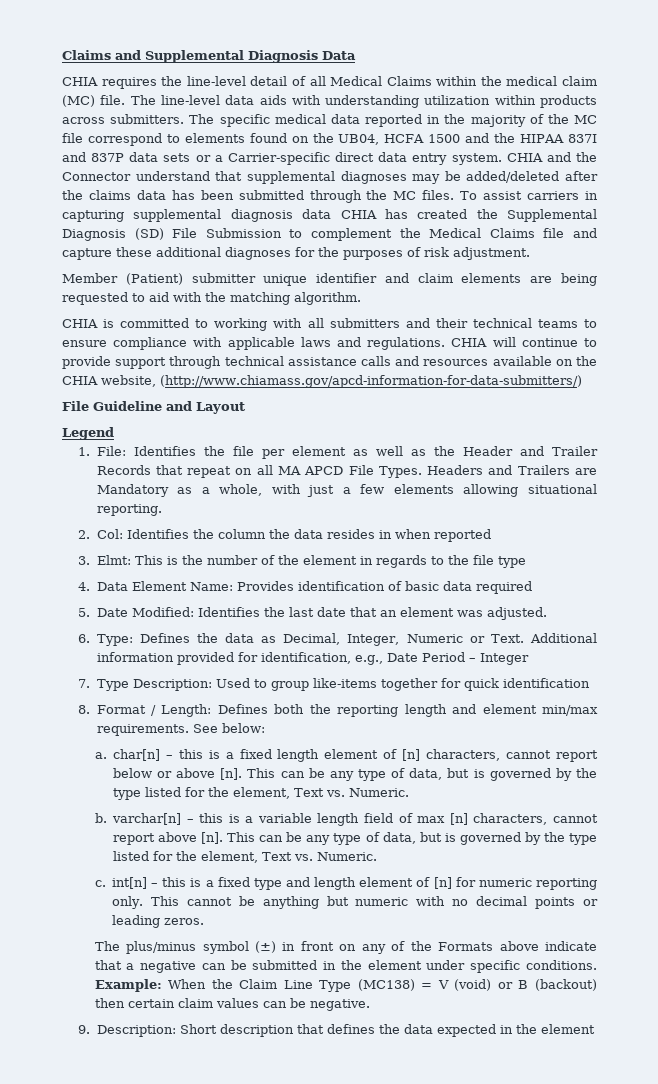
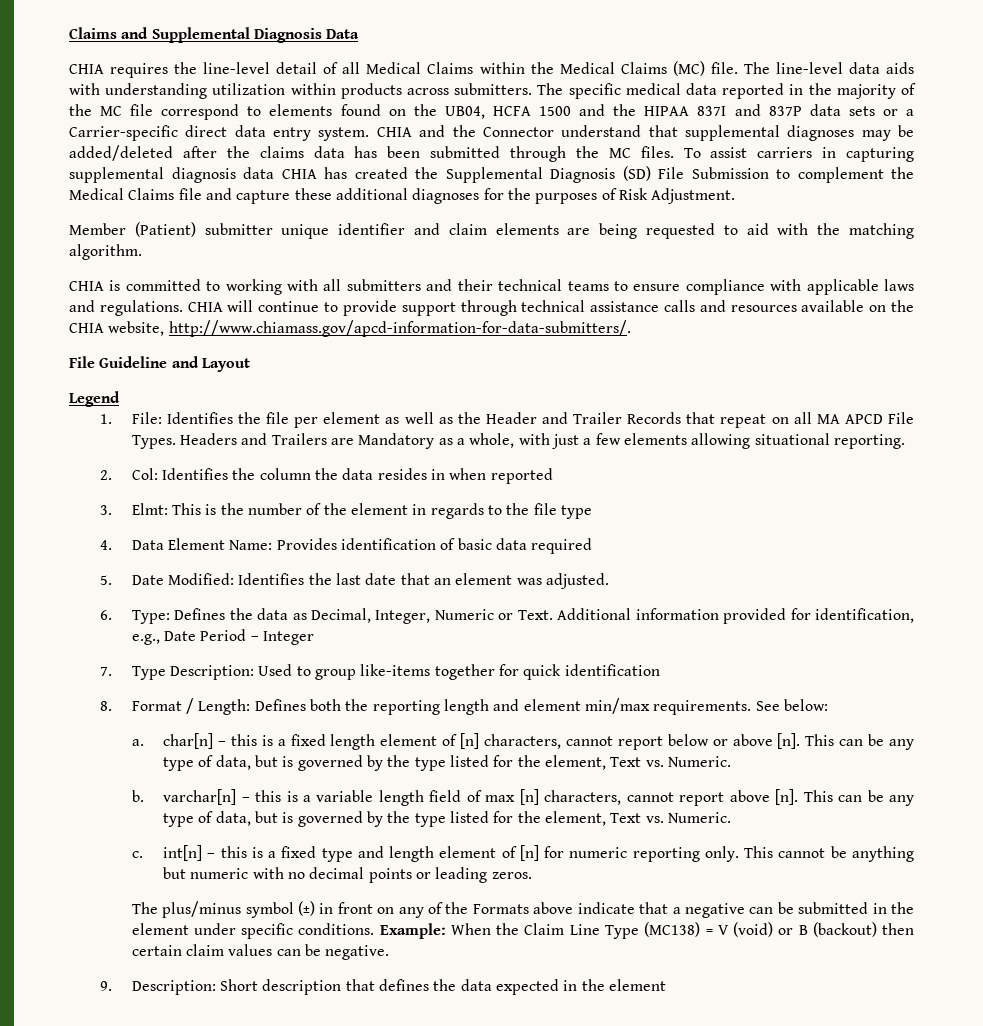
[506,76,597,86] medical claim -> [559,62,667,74] Medical Claims
[424,247,530,260] risk adjustment. -> [618,188,736,204] Risk Adjustment.
[160,375,582,388] (http://www.chiamass.gov/apcd-information-for-data-submitters/) -> [168,320,631,337] http://www.chiamass.gov/apcd-information-for-data-submitters/.

